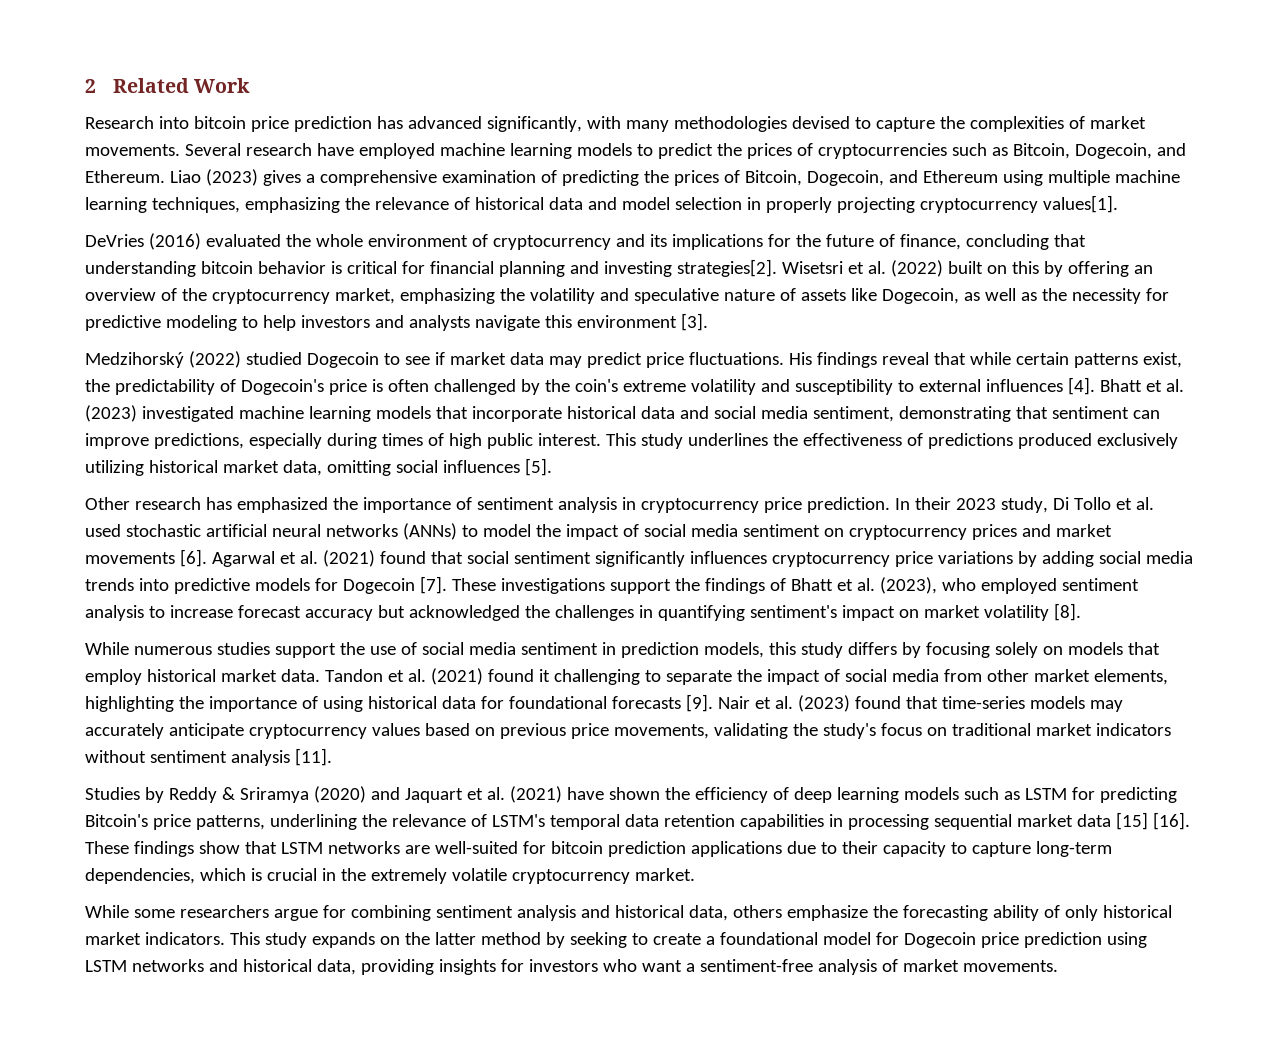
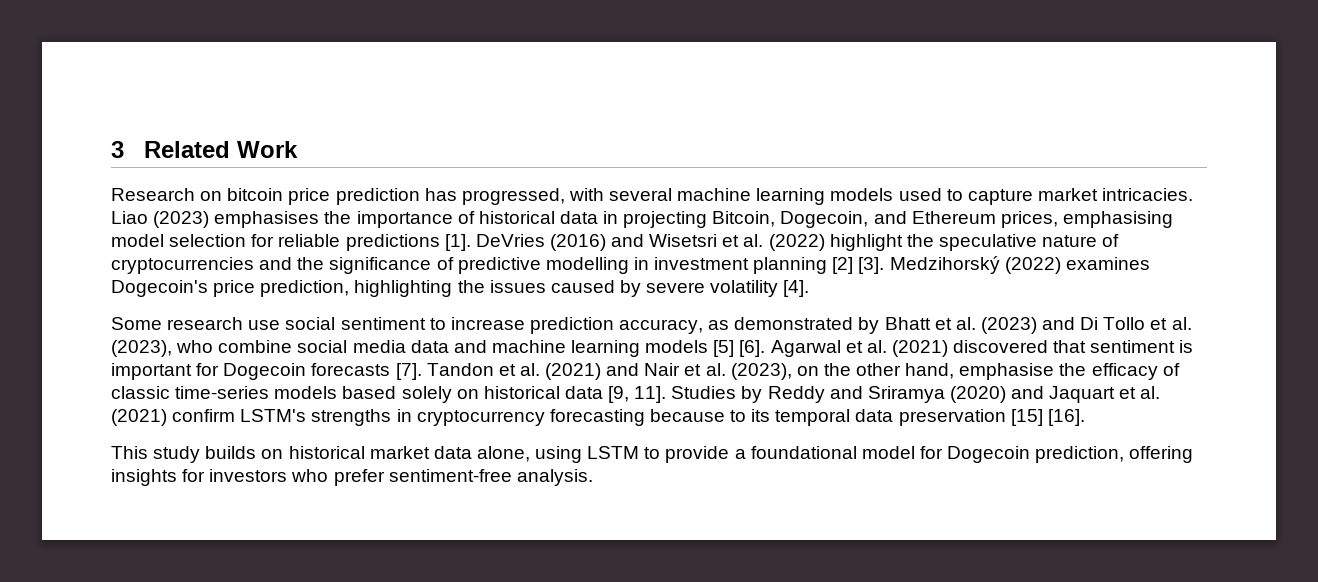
[85,79,96,93] 2 -> [111,141,124,158] 3
[158,116,189,129] into -> [200,191,223,201] on
[407,116,1146,132] [85,143,1186,159] [85,169,1180,186] [85,195,1118,213] [85,233,1086,250] [85,259,1153,277] [85,288,1169,304] [85,315,677,331] advanced significantly, with many methodologies devised to capture the complexities of market movements. Several research have employed machine learning models to predict the prices of cryptocurrencies such as Bitcoin, Dogecoin, and Ethereum. Liao (2023) gives a comprehensive examination of predicting the prices of Bitcoin, Dogecoin, and Ethereum using multiple machine learning techniques, emphasizing the relevance of historical data and model selection in properly projecting cryptocurrency values[1]. // DeVries (2016) evaluated the whole environment of cryptocurrency and its implications for the future of finance, concluding that understanding bitcoin behavior is critical for financial planning and investing strategies[2]. Wisetsri et al. (2022) built on this by offering an overview of the cryptocurrency market, emphasizing the volatility and speculative nature of assets like Dogecoin, as well as the necessity for predictive modeling to help investors and analysts navigate this environment -> [461,188,1194,205] [111,211,1173,228] [111,234,1120,251] [111,257,854,274] progressed, with several machine learning models used to capture market intricacies. Liao (2023) emphasises the importance of historical data in projecting Bitcoin, Dogecoin, and Ethereum prices, emphasising model selection for reliable predictions [1]. DeVries (2016) and Wisetsri et al. (2022) highlight the speculative nature of cryptocurrencies and the significance of predictive modelling in investment planning [2]
(708, 322) // -> (885, 265) none
[245,352,1182,368] [85,377,1184,395] [85,405,1160,422] [85,433,1178,449] [85,458,552,476] [85,497,1154,513] [85,523,1112,540] [85,552,175,564] studied Dogecoin to see if market data may predict price fluctuations. His findings reveal that while certain patterns exist, the predictability of Dogecoin's price is often challenged by the coin's extreme volatility and susceptibility to external influences [4]. Bhatt et al. (2023) investigated machine learning models that incorporate historical data and social media sentiment, demonstrating that sentiment can improve predictions, especially during times of high public interest. This study underlines the effectiveness of predictions produced exclusively utilizing historical market data, omitting social influences [5]. // Other research has emphasized the importance of sentiment analysis in cryptocurrency price prediction. In their 2023 study, Di Tollo et al. used stochastic artificial neural networks (ANNs) to model the impact of social media sentiment on cryptocurrency prices and market movements -> [1065,257,1150,270] [111,280,810,297] [111,317,1192,334] [111,340,735,357] examines Dogecoin's price prediction, highlighting the issues caused by severe volatility [4]. // Some research use social sentiment to increase prediction accuracy, as demonstrated by Bhatt et al. (2023) and Di Tollo et al. (2023), who combine social media data and machine learning models [5]
[379,551,1193,567] [85,576,1139,594] [85,603,1081,621] [85,642,1160,658] [85,668,1168,685] [85,694,1123,712] [85,723,1171,739] [85,748,332,766] found that social sentiment significantly influences cryptocurrency price variations by adding social media trends into predictive models for Dogecoin [7]. These investigations support the findings of Bhatt et al. (2023), who employed sentiment analysis to increase forecast accuracy but acknowledged the challenges in quantifying sentiment's impact on market volatility [8]. // While numerous studies support the use of social media sentiment in prediction models, this study differs by focusing solely on models that employ historical market data. Tandon et al. (2021) found it challenging to separate the impact of social media from other market elements, highlighting the importance of using historical data for foundational forecasts [9]. Nair et al. (2023) found that time-series models may accurately anticipate cryptocurrency values based on previous price movements, validating the study's focus on traditional market indicators without sentiment analysis [11]. // -> [953,340,1194,353] [111,363,1180,380] [111,386,667,403] discovered that sentiment is important for Dogecoin forecasts [7]. Tandon et al. (2021) and Nair et al. (2023), on the other hand, emphasise the efficacy of classic time-series models based solely on historical data [9, 11].
[221,787,235,800] & -> [829,386,863,399] and
[566,787,1177,803] [85,812,1190,830] [85,841,1112,857] [85,868,695,884] [85,905,1172,921] [85,932,701,948] have shown the efficiency of deep learning models such as LSTM for predicting Bitcoin's price patterns, underlining the relevance of LSTM's temporal data retention capabilities in processing sequential market data [15] [16]. These findings show that LSTM networks are well-suited for bitcoin prediction applications due to their capacity to capture long-term dependencies, which is crucial in the extremely volatile cryptocurrency market. // While some researchers argue for combining sentiment analysis and historical data, others emphasize the forecasting ability of only historical market indicators. This study expands on the latter method by seeking to create -> [172,409,1085,426] [111,446,730,463] confirm LSTM's strengths in cryptocurrency forecasting because to its temporal data preservation [15] [16]. // This study builds on historical market data alone, using LSTM to provide
[980,932,1147,948] [85,959,1058,975] price prediction using LSTM networks and historical data, providing insights for investors who want a sentiment-free analysis of market movements. -> [1035,446,1194,463] [111,469,593,486] prediction, offering insights for investors who prefer sentiment-free analysis.

